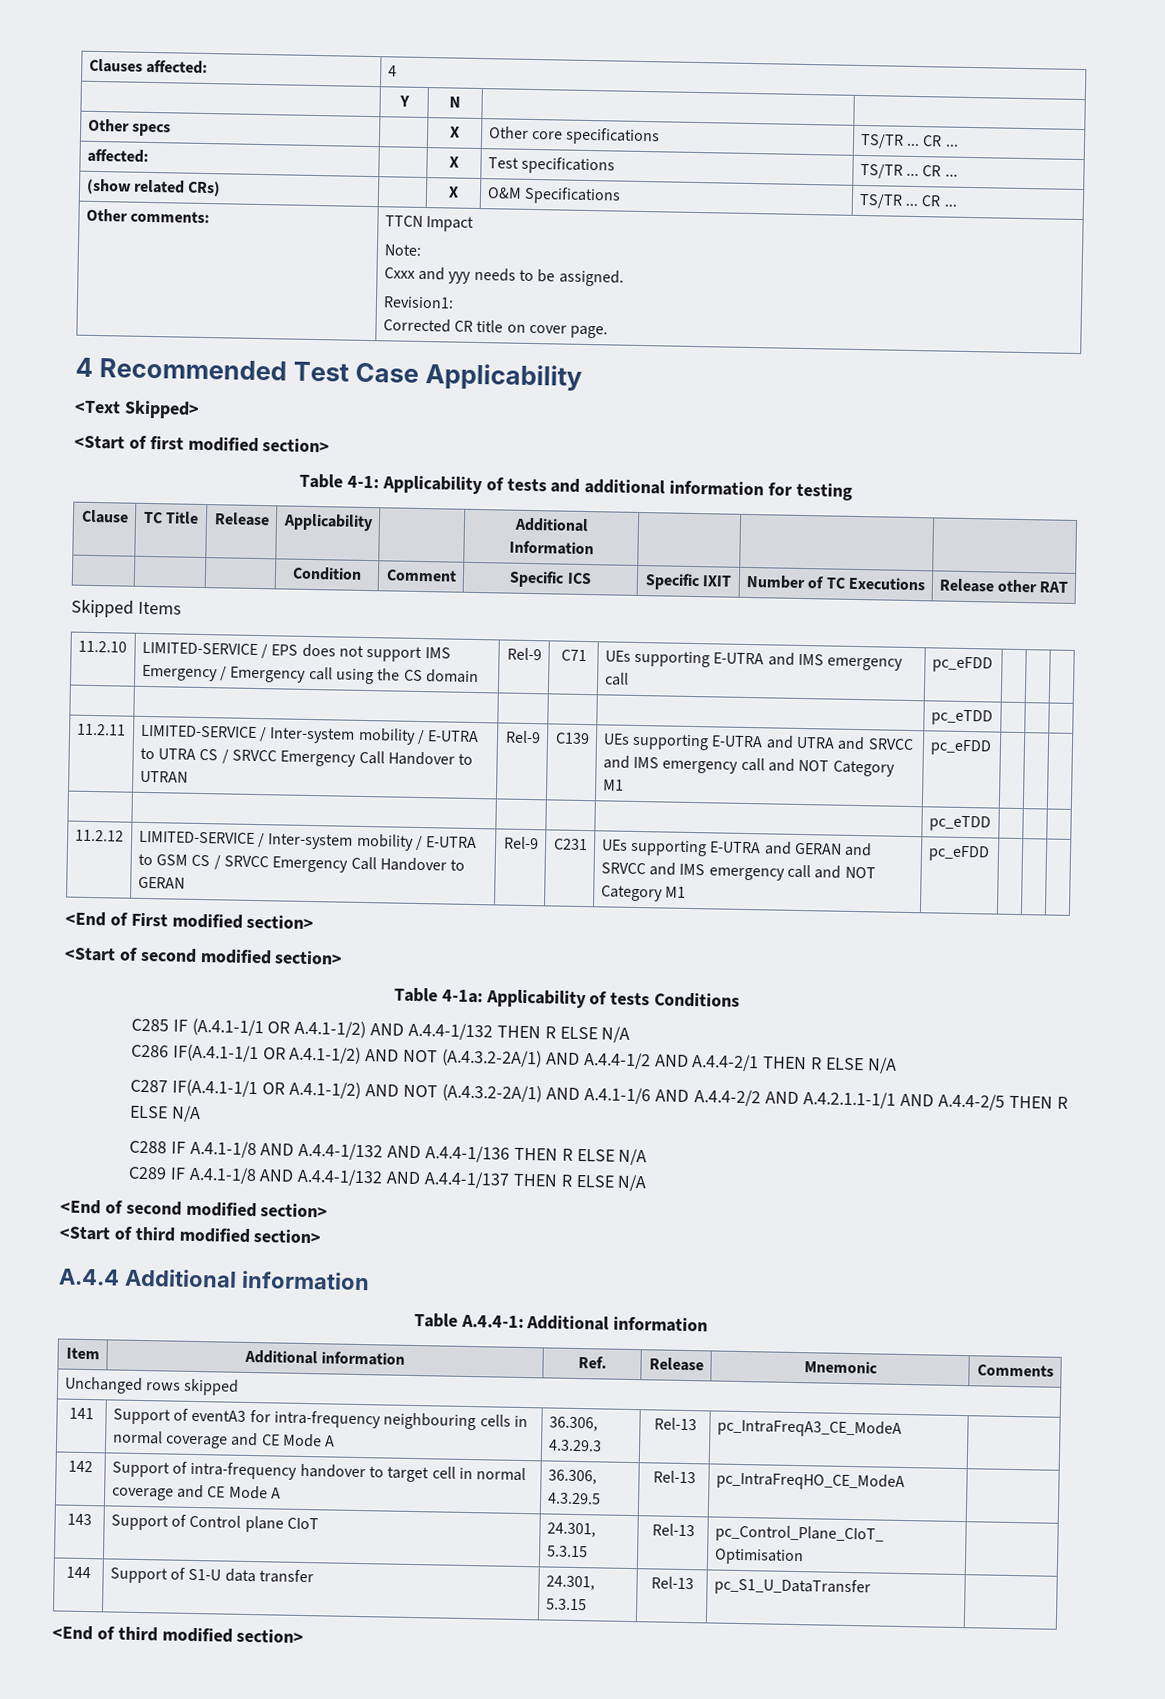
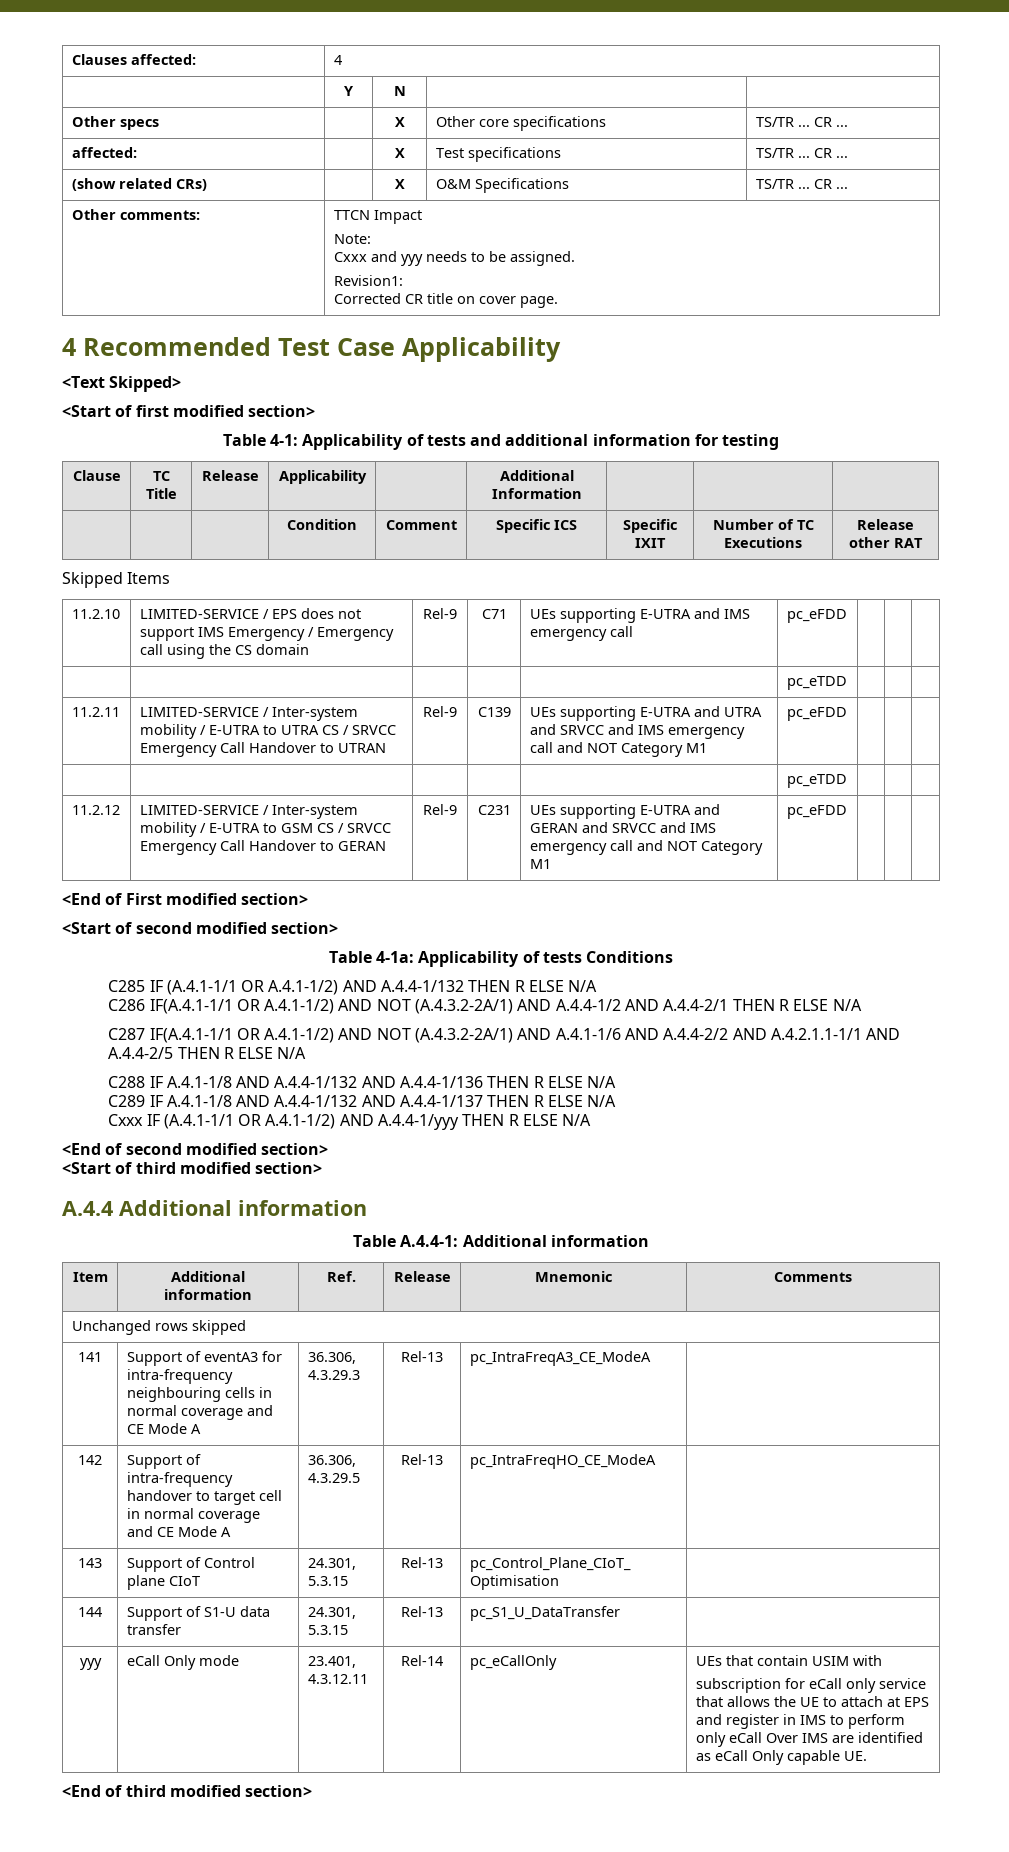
(648, 1183) none -> [108,1114,592,1130] // Cxxx IF (A.4.1-1/1 OR A.4.1-1/2) AND A.4.4-1/yyy THEN R ELSE N/A
(871, 1587) none -> [79,1658,102,1670] [126,1655,239,1670] [307,1656,356,1668] [307,1674,368,1684] [401,1655,443,1666] [469,1655,557,1670] [695,1655,882,1666] [695,1678,926,1693] [695,1696,929,1707] [695,1714,905,1729] [695,1732,923,1747] [695,1750,867,1765] // yyy | eCall Only mode | 23.401, 4.3.12.11 | Rel-14 | pc_eCallOnly | UEs that contain USIM with // subscription for eCall only service that allows the UE to attach at EPS and register in IMS to perform only eCall Over IMS are identified as eCall Only capable UE.

